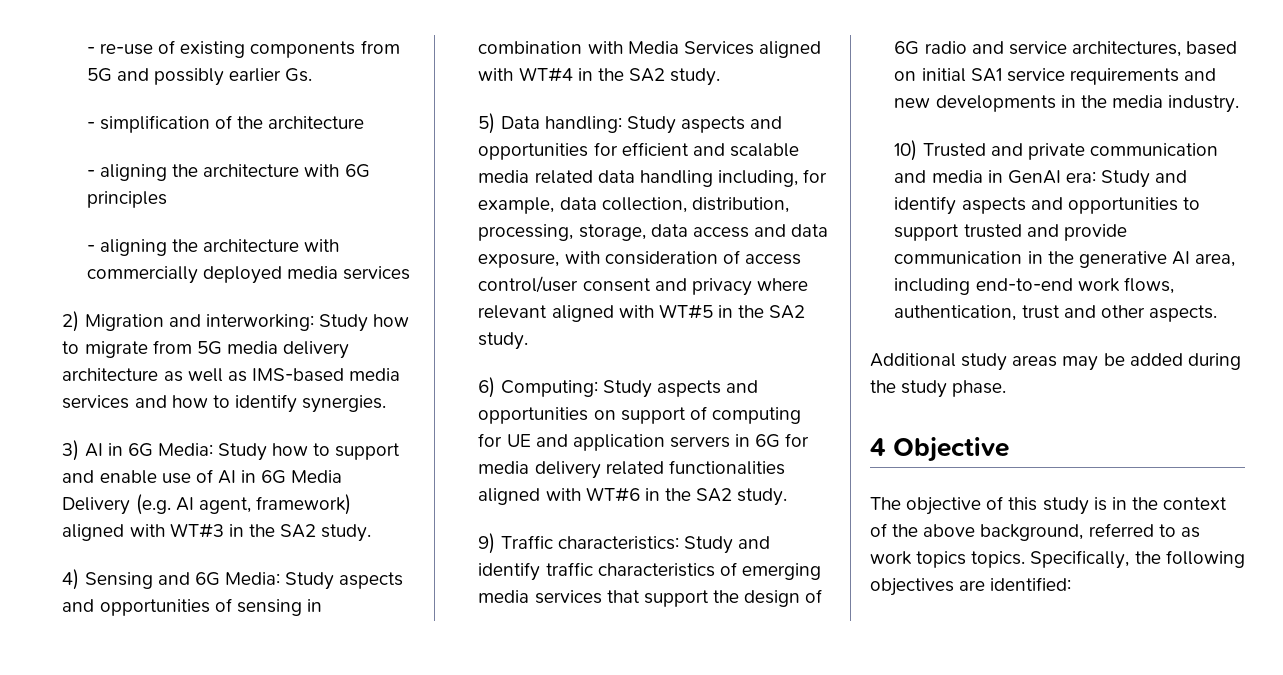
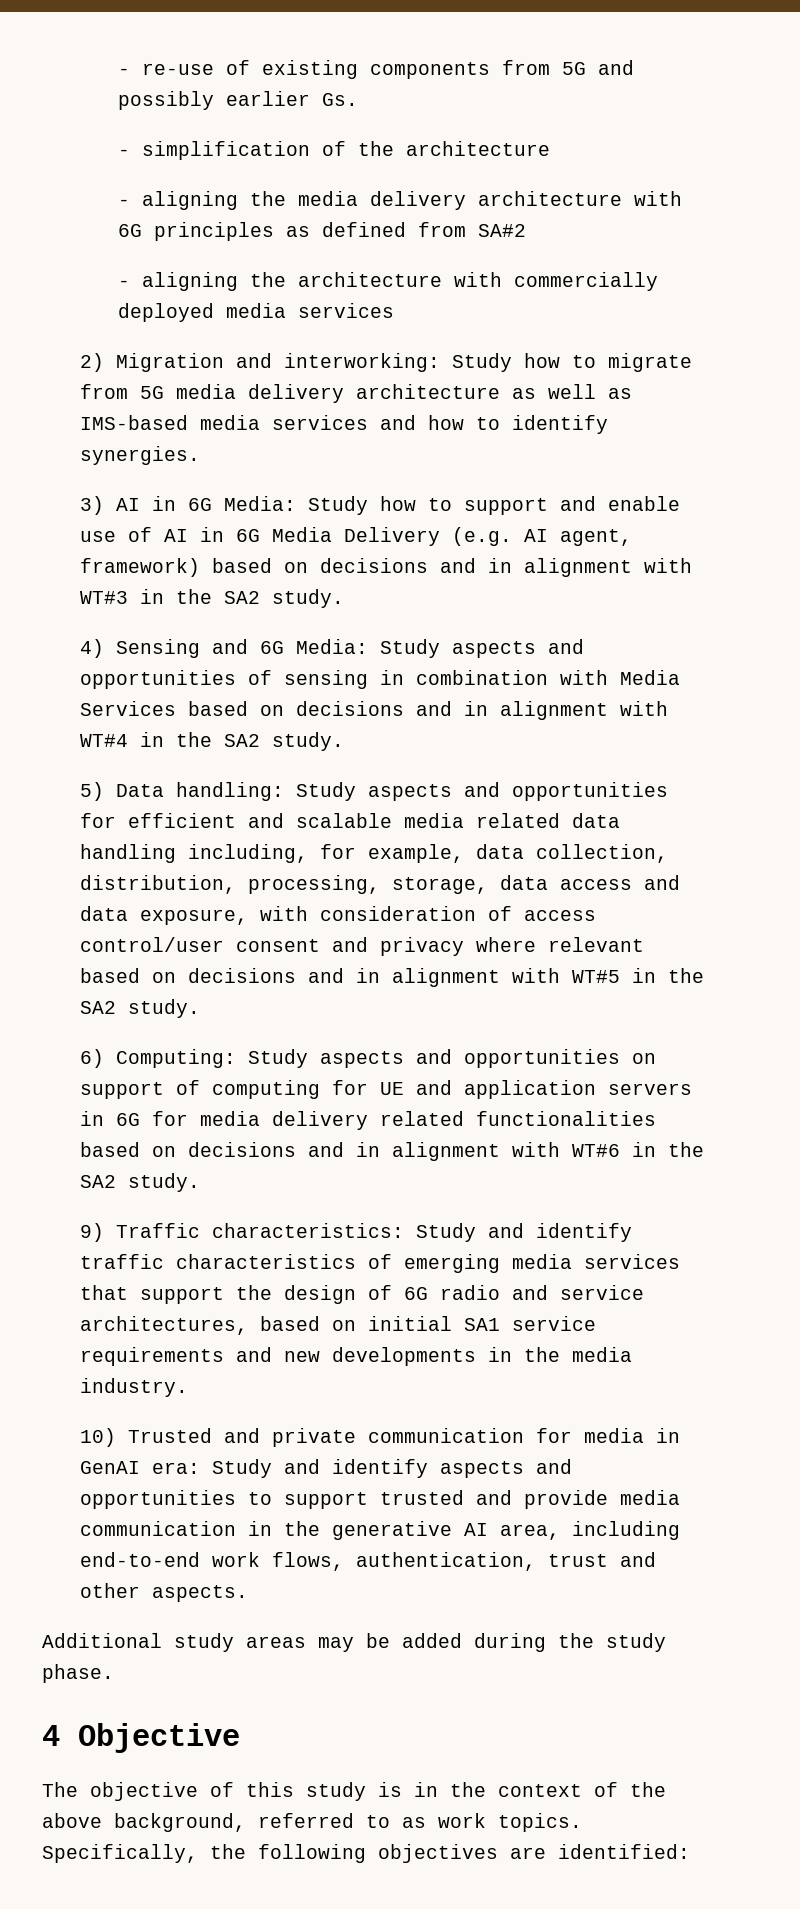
(199, 170) none -> [298,191,467,210] media delivery
(167, 199) none -> [286,222,527,237] as defined from SA#2
[62,524,125,541] aligned -> [212,558,633,577] based on decisions and in alignment
[758,41,821,58] aligned -> [188,701,609,720] based on decisions and in alignment
[551,305,614,322] aligned -> [80,968,501,987] based on decisions and in alignment
[478,488,541,505] aligned -> [80,1142,501,1161] based on decisions and in alignment
[894,170,927,183] and -> [536,1428,573,1443] for
(1127, 232) none -> [620,1490,681,1505] media
[916,551,967,568] topics -> (486, 1820) none

